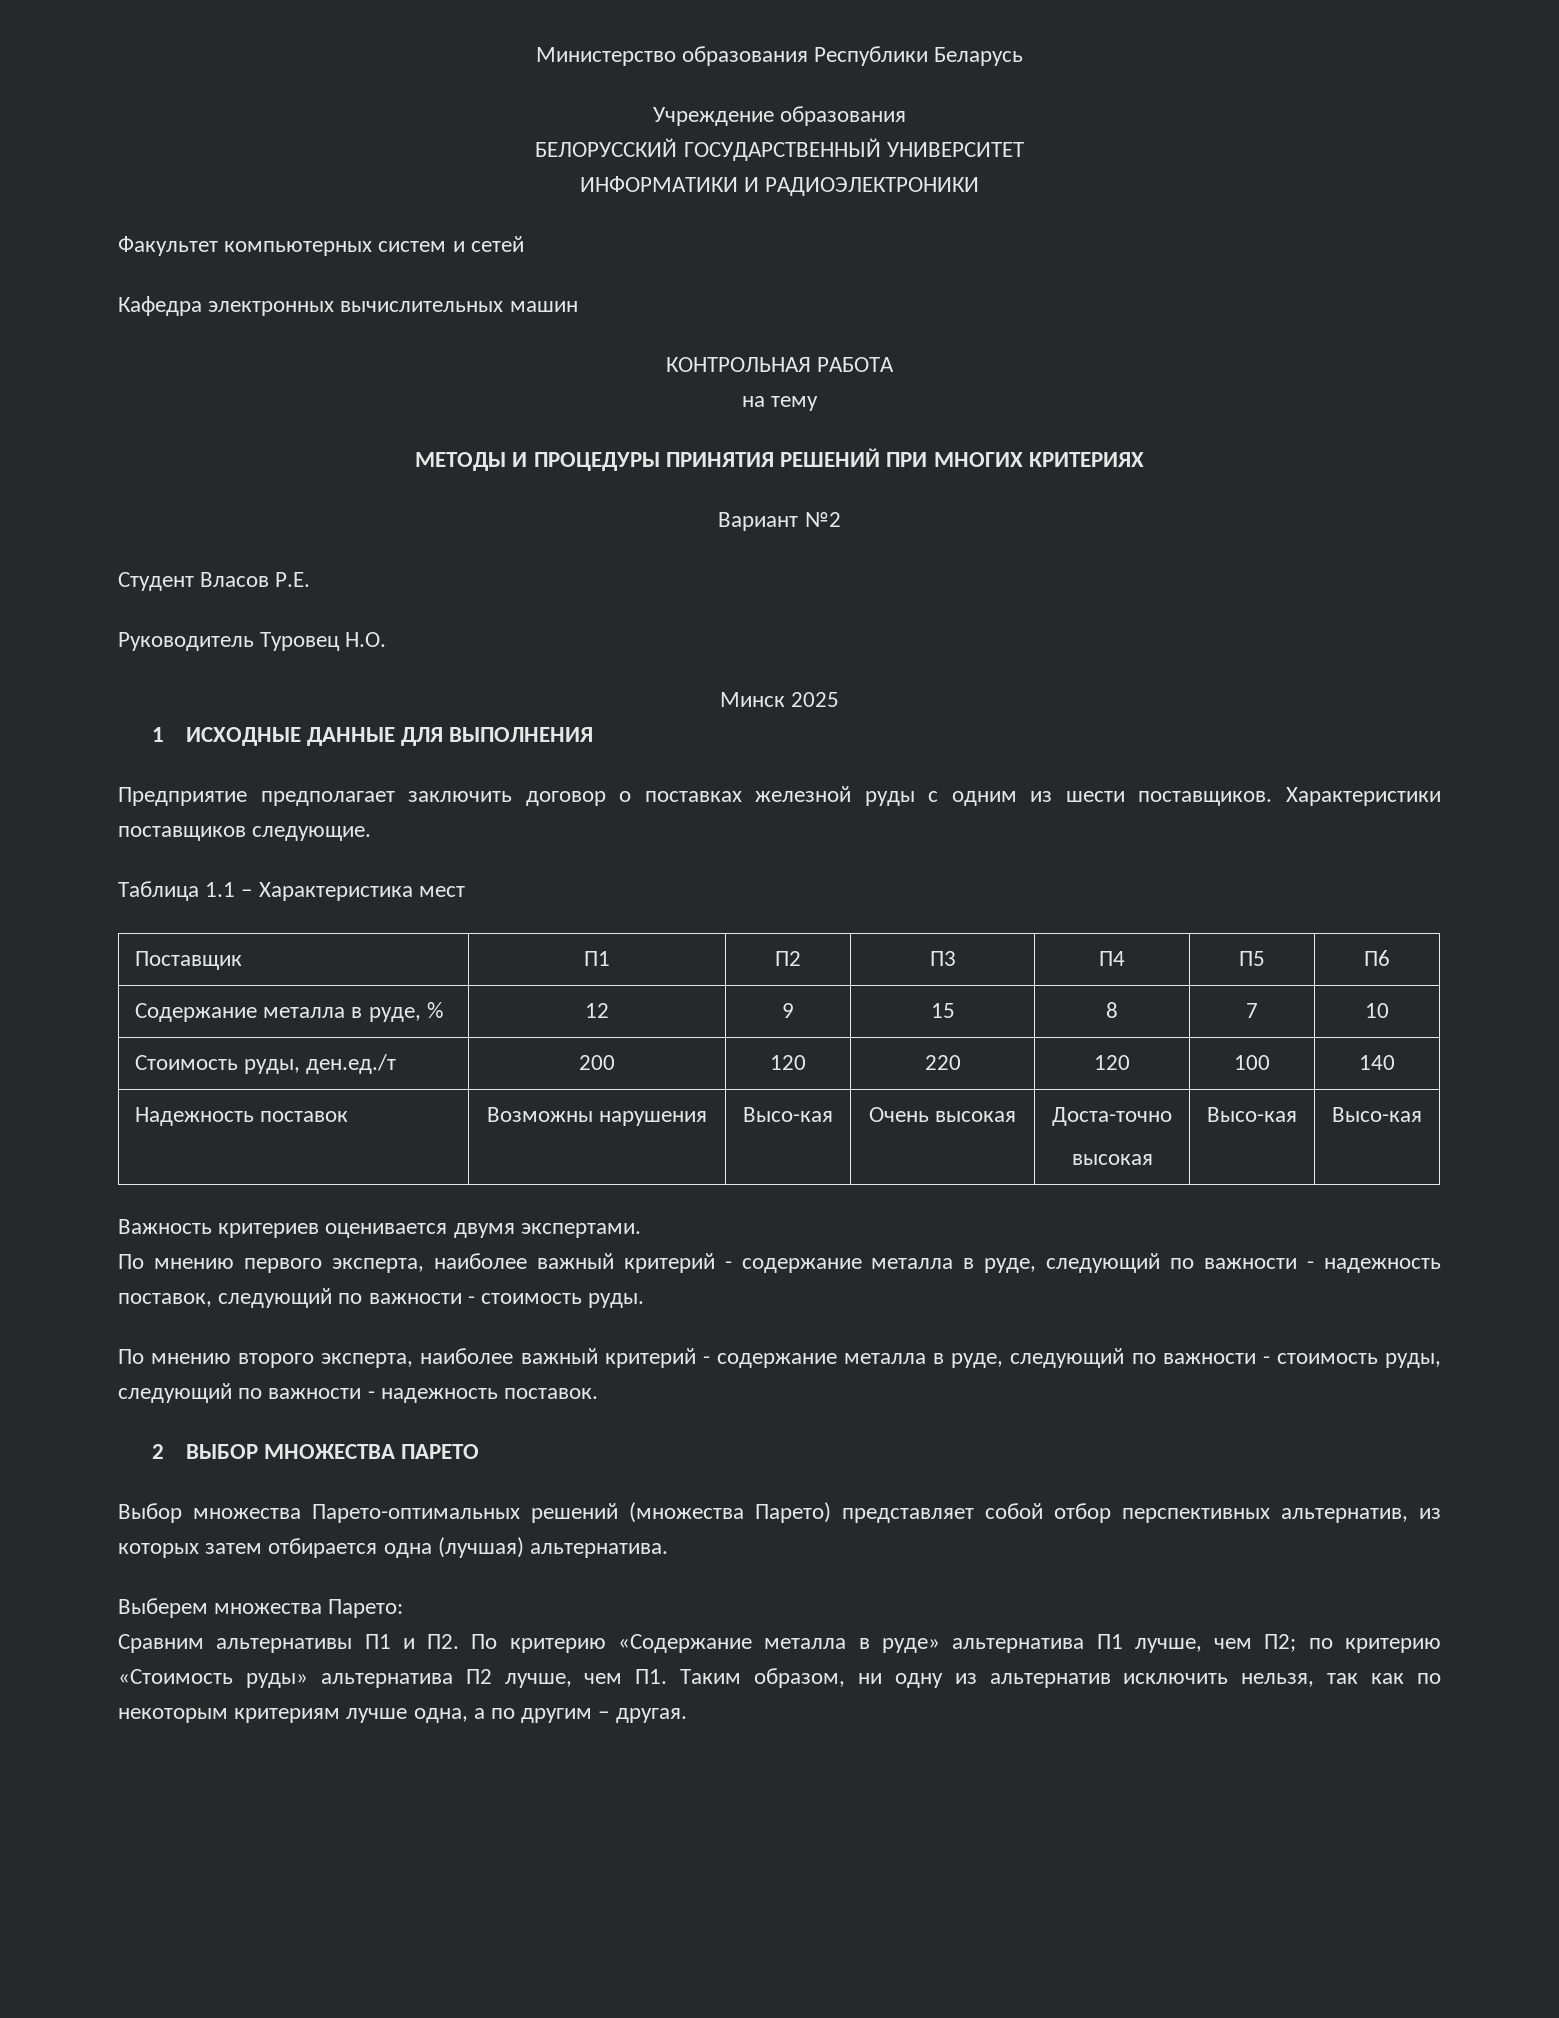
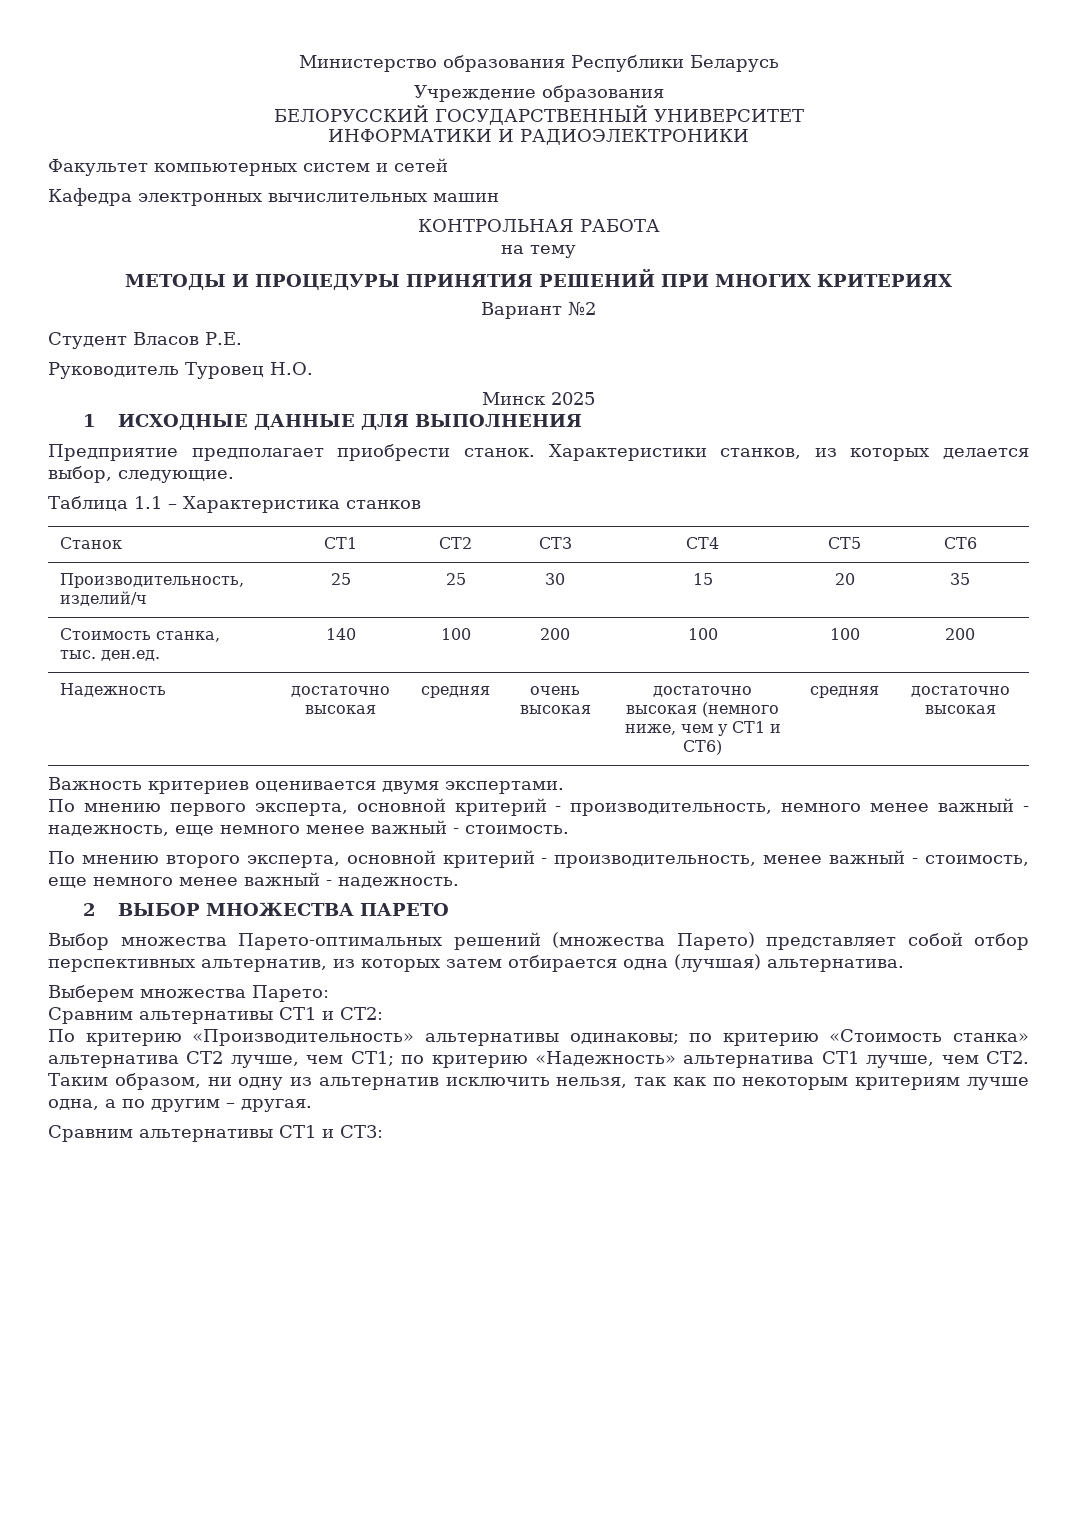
[408,786,1441,806] [118,826,246,841] заключить договор о поставках железной руды с одним из шести поставщиков. Характеристики поставщиков -> [337,444,1029,461] [48,466,112,483] приобрести станок. Характеристики станков, из которых делается выбор,
[418,886,465,897] [134,951,242,970] [584,951,610,966] [775,951,801,966] [929,951,956,966] [1099,951,1125,966] [1239,951,1265,966] [1364,950,1390,966] [134,1002,443,1022] [585,1003,609,1018] [782,1003,794,1018] [930,1003,955,1018] [1106,1002,1118,1018] [1246,1003,1258,1018] [1365,1003,1389,1018] [134,1054,397,1074] [579,1055,615,1070] [770,1055,806,1070] [924,1055,961,1070] [1094,1055,1130,1070] [1234,1055,1270,1070] [1359,1055,1395,1070] мест // Поставщик | П1 | П2 | П3 | П4 | П5 | П6 // Содержание металла в pуде, % | 12 | 9 | 15 | 8 | 7 | 10 // Стоимость руды, ден.ед./т | 200 | 120 | 220 | 120 | 100 | 140 -> [346,500,421,509] [60,537,123,549] [324,537,357,549] [439,537,472,549] [538,537,572,549] [685,537,719,549] [828,537,861,549] [943,537,977,549] [60,573,245,588] [60,591,148,606] [330,573,351,585] [445,573,466,585] [545,573,565,585] [692,573,713,585] [834,573,855,585] [950,573,970,585] [60,628,221,642] [60,650,161,661] [325,628,356,640] [440,628,471,640] [540,628,570,640] [687,628,718,640] [829,628,860,640] [945,628,975,640] станков // Станок | СТ1 | СТ2 | СТ3 | СТ4 | СТ5 | СТ6 // Производительность, изделий/ч | 25 | 25 | 30 | 15 | 20 | 35 // Стоимость станка, тыс. ден.ед. | 140 | 100 | 200 | 100 | 100 | 200
[260,1111,349,1122] [486,1107,708,1126] [743,1107,833,1122] [868,1107,1017,1122] [1052,1107,1172,1126] [1071,1154,1153,1165] [1207,1107,1297,1122] [1332,1107,1422,1122] поставок | Возможны нарушения | Высо-кая | Очень высокая | Доста-точно // высокая | Высо-кая | Высо-кая -> [291,686,390,697] [305,705,376,714] [421,686,490,698] [530,686,580,695] [519,705,591,714] [652,686,752,697] [625,702,779,717] [624,721,781,736] [682,740,722,755] [810,686,879,698] [910,686,1010,697] [924,705,996,714] | достаточно высокая | средняя | очень высокая | достаточно высокая (немного ниже, чем у СТ1 и СТ6) | средняя | достаточно высокая
[433,1253,1441,1273] [118,1288,645,1308] [118,1348,1441,1368] [118,1383,599,1403] наиболее важный критерий - содержание металла в руде, следующий по важности - надежность поставок, следующий по важности - стоимость руды. // По мнению второго эксперта, наиболее важный критерий - содержание металла в руде, следующий по важности - стоимость руды, следующий по важности - надежность поставок. -> [356,798,1029,816] [48,820,569,836] [48,850,1029,868] [48,872,459,888] основной критерий - производительность, немного менее важный - надежность, еще немного менее важный - стоимость. // По мнению второго эксперта, основной критерий - производительность, менее важный - стоимость, еще немного менее важный - надежность.
[364,1634,1441,1653] [118,1669,668,1688] П1 и П2. По критерию «Содержание металла в pуде» альтернатива П1 лучше, чем П2; по критерию «Стоимость руды» альтернатива П2 лучше, чем П1. -> [279,1007,383,1020] [48,1029,1029,1046] [48,1051,1029,1068] СТ1 и СТ2: // По критерию «Производительность» альтернативы одинаковы; по критерию «Стоимость станка» альтернатива СТ2 лучше, чем СТ1; по критерию «Надежность» альтернатива СТ1 лучше, чем СТ2.
(687, 1715) none -> [48,1125,383,1142] // Сравним альтернативы СТ1 и СТ3:

